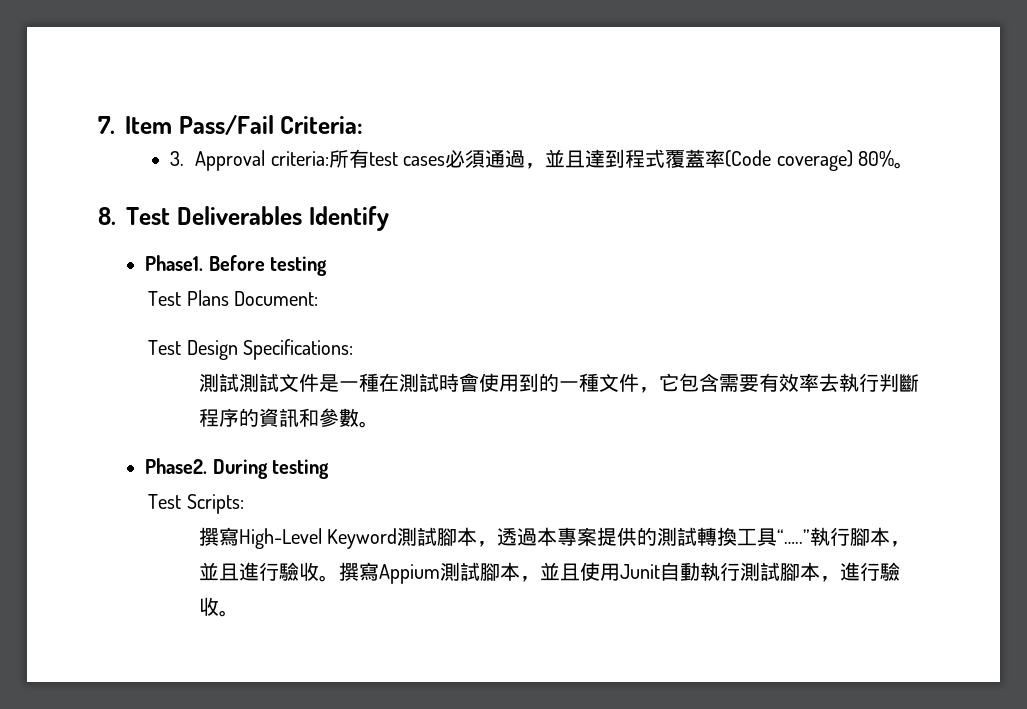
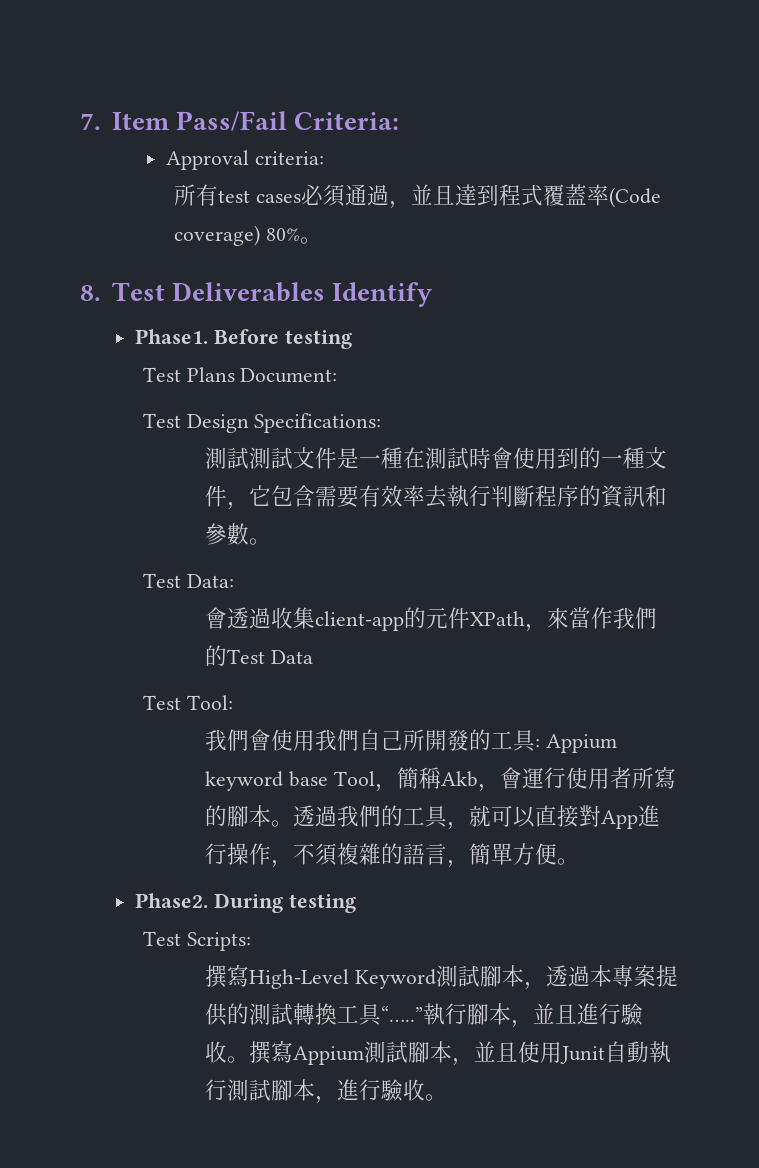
[170,151,185,166] 3. -> (400, 121) none
(329, 158) none -> (325, 158) //
(379, 424) none -> [142,573,234,588] [205,607,658,632] [205,645,314,666] [142,695,233,710] [205,729,618,753] [205,767,676,792] [205,805,661,830] [205,843,580,868] // Test Data: // 會透過收集client-app的元件XPath，來當作我們的Test Data // Test Tool: // 我們會使用我們自己所開發的工具: Appium keyword base Tool，簡稱Akb，會運行使用者所寫的腳本。透過我們的工具，就可以直接對App進行操作，不須複雜的語言，簡單方便。

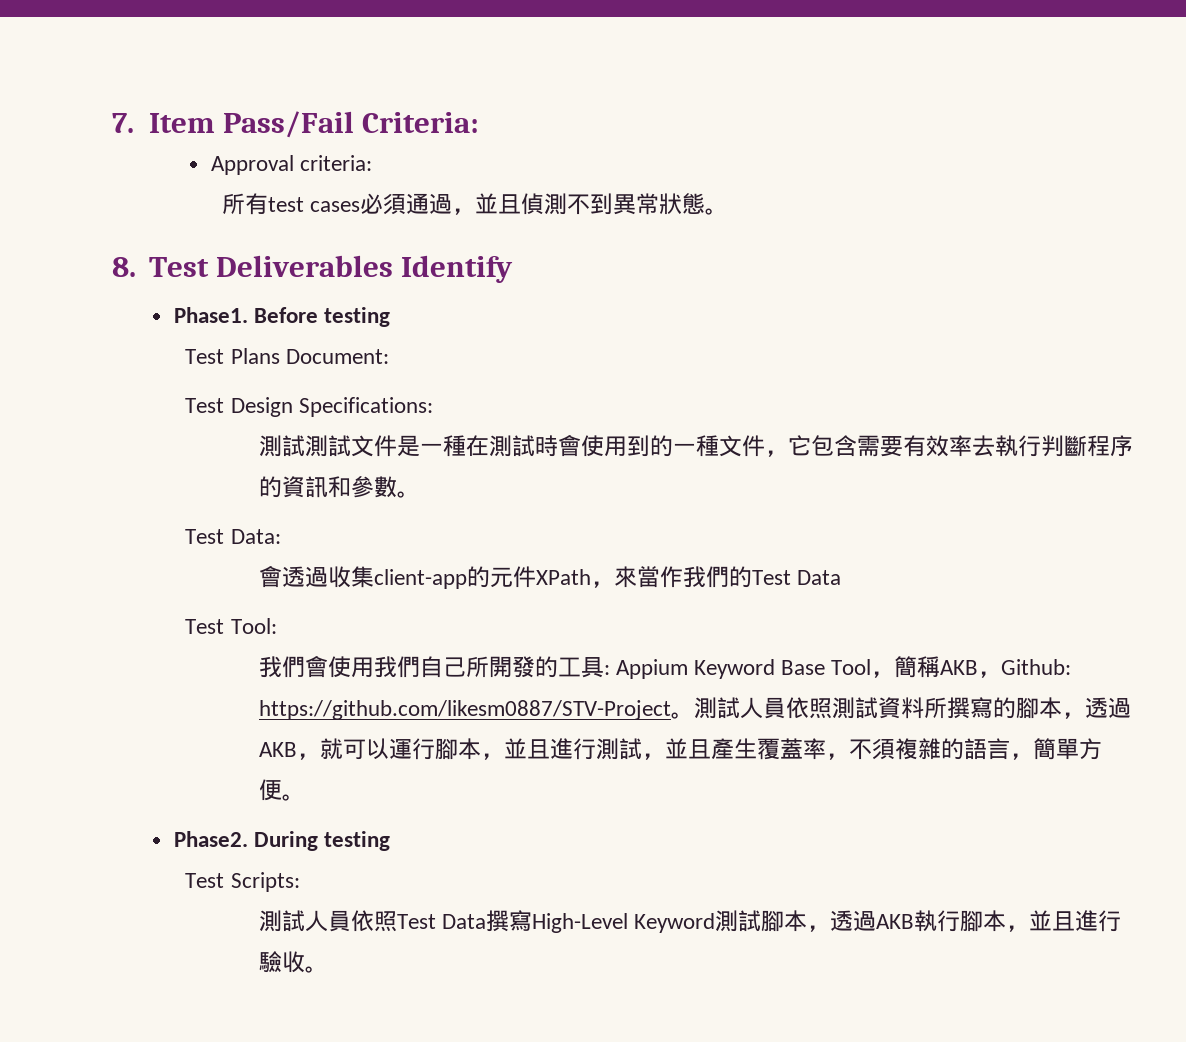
[454,184,661,208] [174,225,300,246] 達到程式覆蓋率(Code coverage) 80% -> [521,193,706,215] 偵測不到異常狀態
[205,771,329,791] keyword base -> [694,659,826,679] Keyword Base
[440,767,676,792] [205,805,661,830] [205,843,272,865] Akb，會運行使用者所寫的腳本。透過我們的工具，就可以直接對App進行操作 -> [940,659,1072,678] [258,697,1131,720] [258,738,826,760] AKB，Github: https://github.com/likesm0887/STV-Project。測試人員依照測試資料所撰寫的腳本，透過AKB，就可以運行腳本，並且進行測試，並且產生覆蓋率
(251, 941) none -> [258,910,486,932] 測試人員依照Test Data
[590,965,679,987] [205,1003,424,1026] 本專案提供的測試轉換工具“…..” -> [876,914,915,929] AKB
[249,1041,672,1066] [205,1079,448,1104] 撰寫Appium測試腳本，並且使用Junit自動執行測試腳本，進行驗收。 -> (328, 969) none

